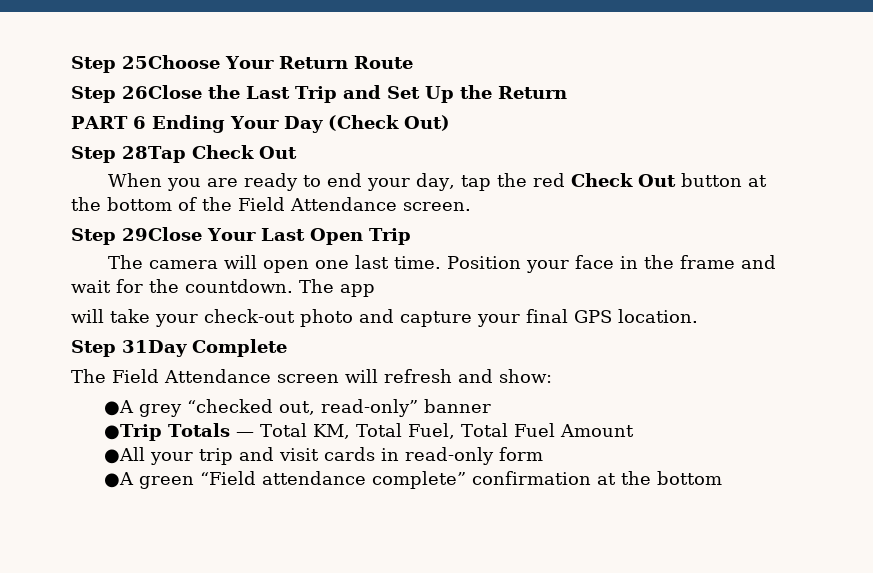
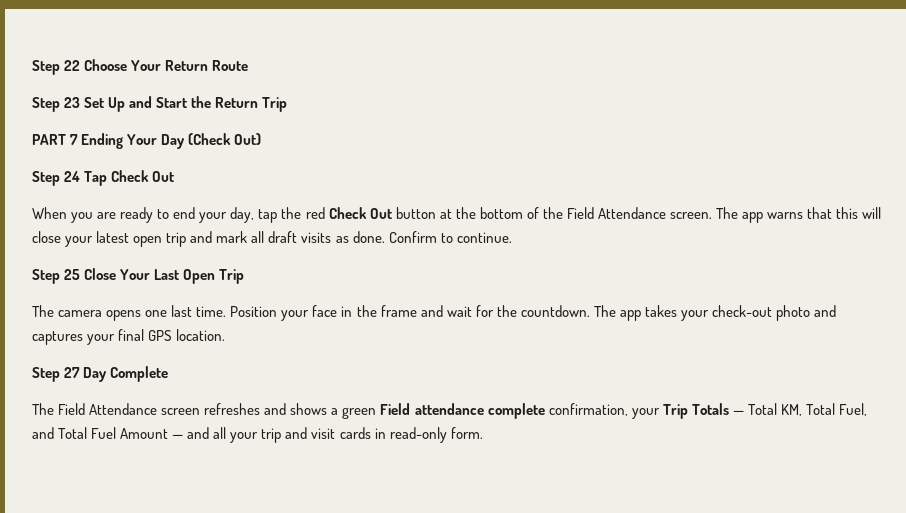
[71,55,220,73] Step 25Choose -> [32,59,128,75] Step 22 Choose
[122,85,454,103] 26Close the Last Trip and Set Up -> [64,96,188,112] 23 Set Up and Start
(567, 92) none -> [262,97,288,112] Trip
[132,116,146,129] 6 -> [70,134,79,145] 7
[122,146,186,163] 28Tap -> [64,171,108,186] 24 Tap
[71,227,202,245] // Step 29Close -> [716,207,882,223] [32,231,512,247] [32,268,117,284] The app warns that this will close your latest open trip and mark all draft visits as done. Confirm to continue. // Step 25 Close
[224,255,310,273] will open -> [106,310,142,321] opens
[71,309,150,323] // will take -> [644,305,677,317] takes
[400,311,472,327] capture -> [32,331,83,345] captures
[122,340,187,357] 31Day -> [64,367,108,382] 27 Day
[345,369,552,383] [103,399,491,417] [103,424,162,441] will refresh and show: // ●A grey “checked out, read-only” banner // ●Trip -> [204,403,688,419] refreshes and shows a green Field attendance complete confirmation, your Trip
(456, 431) none -> [32,427,54,439] and
[103,447,145,464] // ●All -> [172,427,227,439] — and all
[498,447,543,461] [103,471,722,489] form // ●A green “Field attendance complete” confirmation at the bottom -> [450,427,483,439] form.

